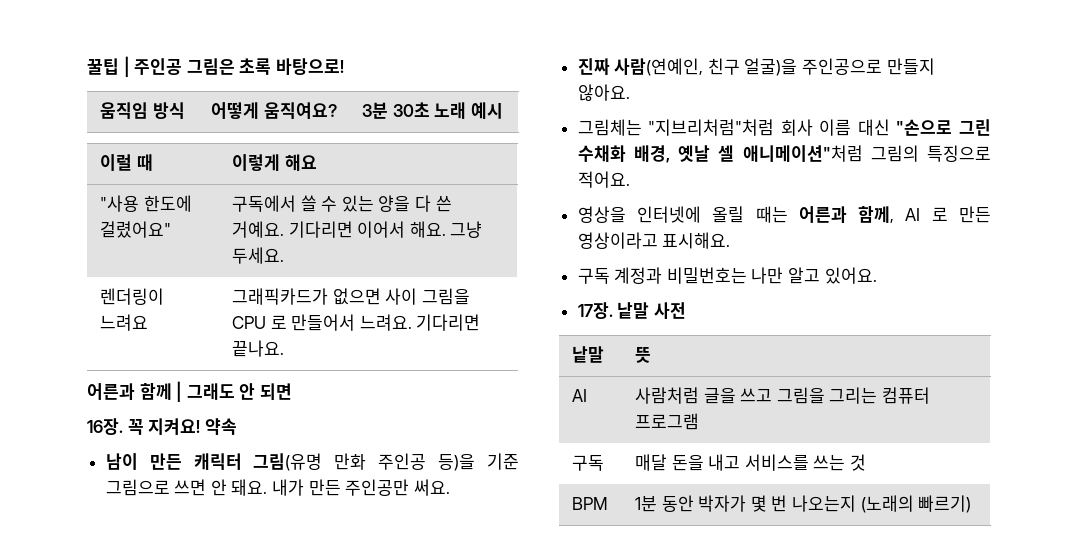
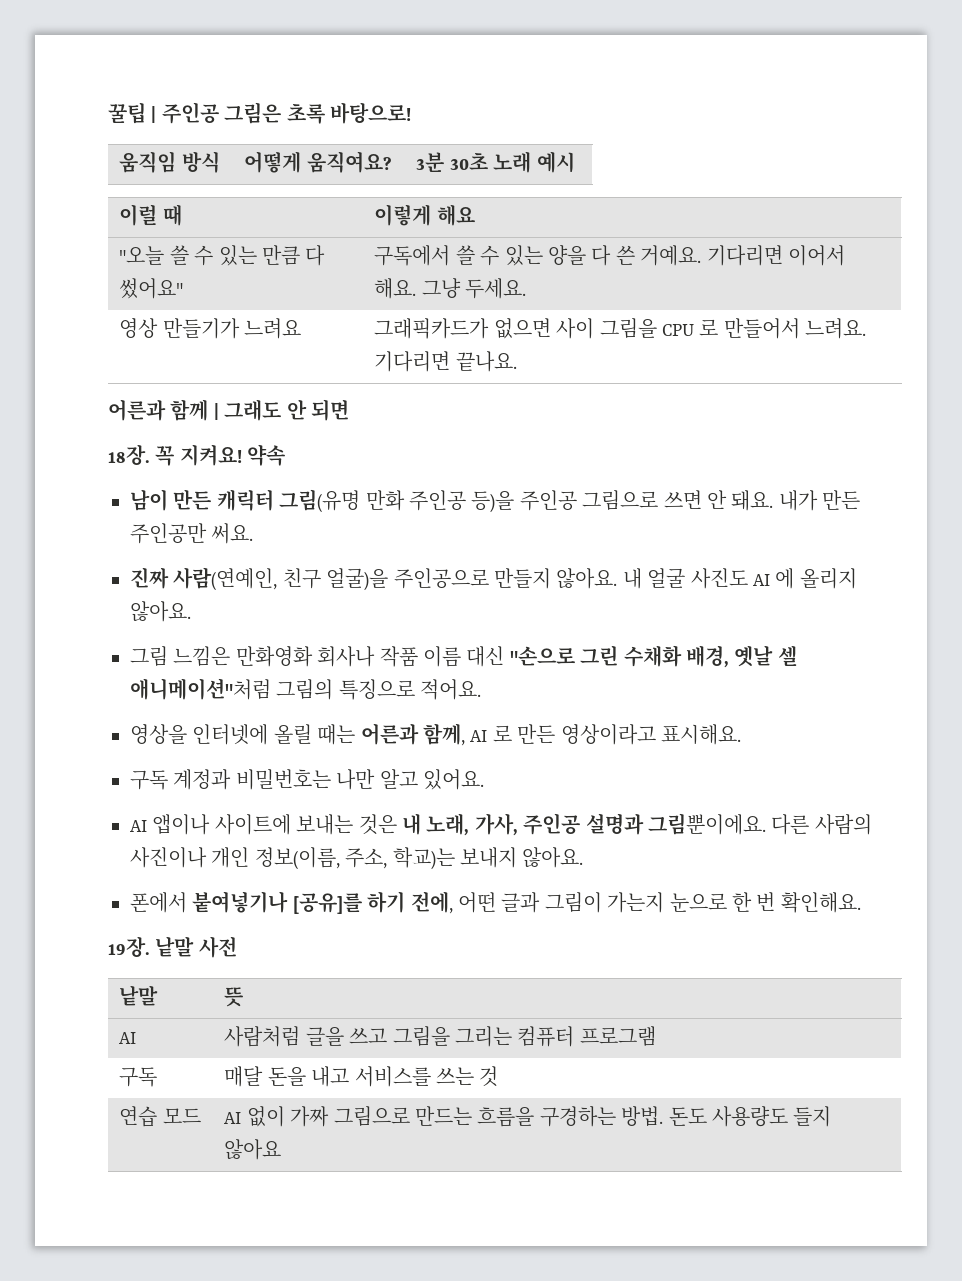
[100,195,192,212] [100,221,172,238] "사용 한도에 걸렸어요" -> [119,245,326,266] [119,278,184,299] "오늘 쓸 수 있는 만큼 다 썼어요"
[100,288,165,305] 렌더링이 -> [119,318,240,339] 영상 만들기가
[87,418,123,435] 16장. -> [108,444,150,465] 18장.
[486,453,519,470] 기준 -> [519,490,577,511] 주인공
[577,119,813,136] // 그림체는 "지브리처럼"처럼 회사 -> [622,568,857,589] [130,601,191,622] [130,646,418,667] 내 얼굴 사진도 AI 에 올리지 않아요. // 그림 느낌은 만화영화 회사나 작품
[577,302,613,319] 17장. -> [130,813,872,836] [130,847,584,870] [130,891,861,914] [108,936,150,957] AI 앱이나 사이트에 보내는 것은 내 노래, 가사, 주인공 설명과 그림뿐이에요. 다른 사람의 사진이나 개인 정보(이름, 주소, 학교)는 보내지 않아요. // 폰에서 붙여넣기나 [공유]를 하기 전에, 어떤 글과 그림이 가는지 눈으로 한 번 확인해요. // 19장.
[572,497,609,510] [635,495,972,513] BPM | 1분 동안 박자가 몇 번 나오는지 (노래의 빠르기) -> [119,1106,201,1127] [224,1106,832,1127] [224,1139,282,1160] 연습 모드 | AI 없이 가짜 그림으로 만드는 흐름을 구경하는 방법. 돈도 사용량도 들지 않아요

